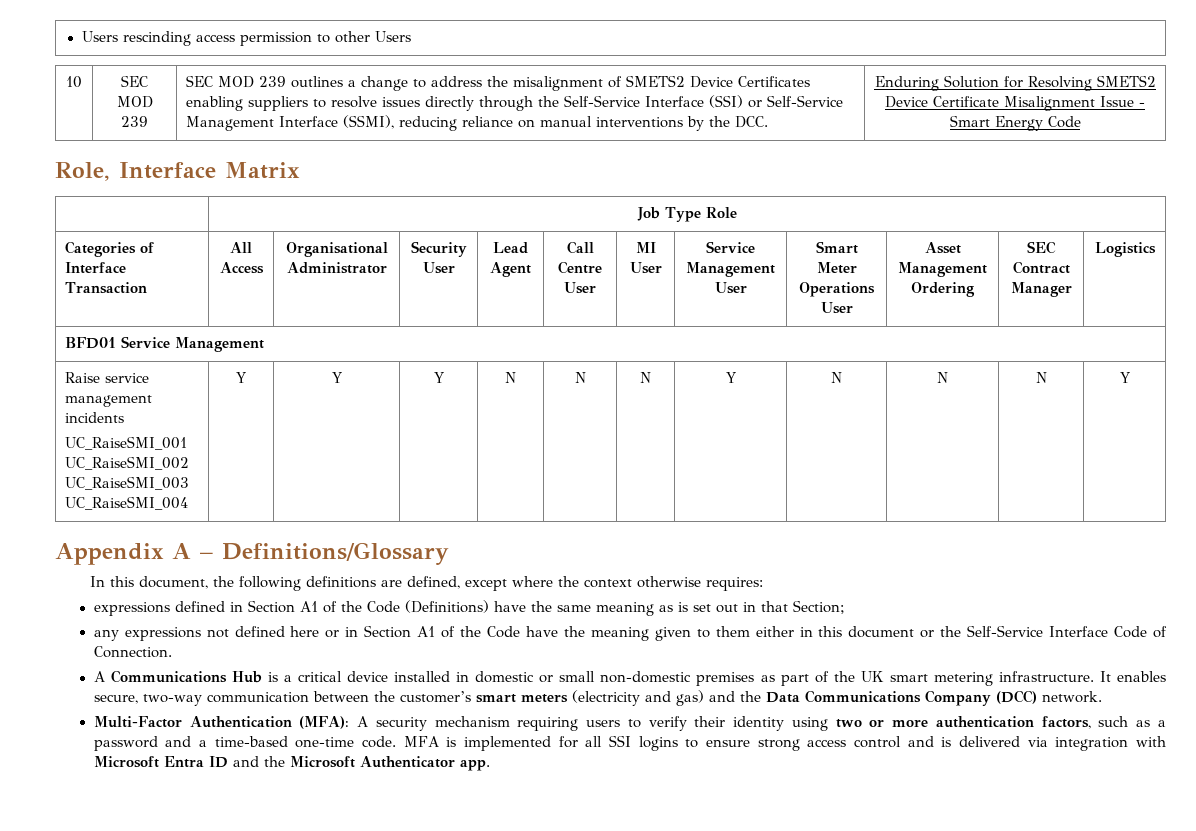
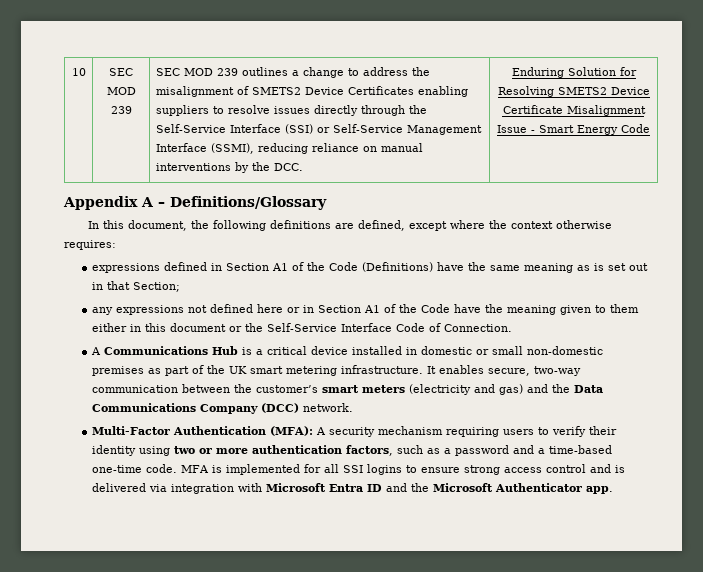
[81,31,411,46] Users rescinding access permission to other Users // -> (71, 72) none
[55,162,300,181] [636,207,737,222] [65,241,155,257] [65,262,127,274] [65,282,148,294] [230,242,252,253] [219,262,264,274] [285,242,388,257] [286,262,387,274] [410,241,467,257] [422,262,455,274] [493,242,528,254] [490,262,531,277] [566,241,594,254] [558,261,602,274] [564,282,596,294] [635,242,656,253] [629,262,662,274] [706,241,755,253] [686,262,775,277] [714,282,747,294] [815,241,858,254] [816,262,857,274] [799,282,875,297] [820,302,853,314] [924,242,961,254] [898,262,987,277] [911,282,975,297] [1027,241,1056,254] [1012,261,1070,274] [1010,282,1072,297] [1094,242,1156,257] [65,336,265,352] [65,372,150,383] [65,395,153,407] [65,412,125,423] [65,436,188,450] [65,456,190,470] [65,476,190,490] [65,496,189,510] [236,372,246,383] [331,372,342,383] [433,372,444,383] [505,372,516,383] [574,372,586,383] [640,372,651,383] [725,372,736,383] [831,372,842,383] [937,372,948,383] [1035,372,1047,383] [1119,372,1130,383] // Role, Interface Matrix // | Job Type Role // Categories of Interface Transaction | All Access | Organisational Administrator | Security User | Lead Agent | Call Centre User | MI User | Service Management User | Smart Meter Operations User | Asset Management Ordering | SEC Contract Manager | Logistics // BFD01 Service Management // Raise service management incidents // UC_RaiseSMI_001 UC_RaiseSMI_002 UC_RaiseSMI_003 UC_RaiseSMI_004 | Y | Y | Y | N | N | N | Y | N | N | N | Y -> (650, 128) none

